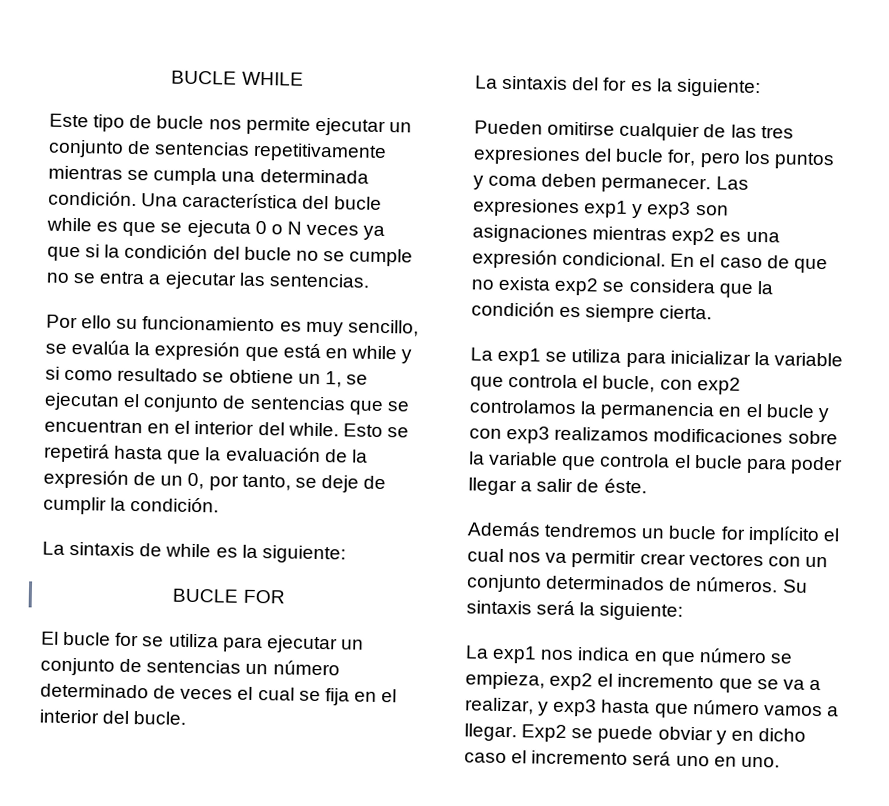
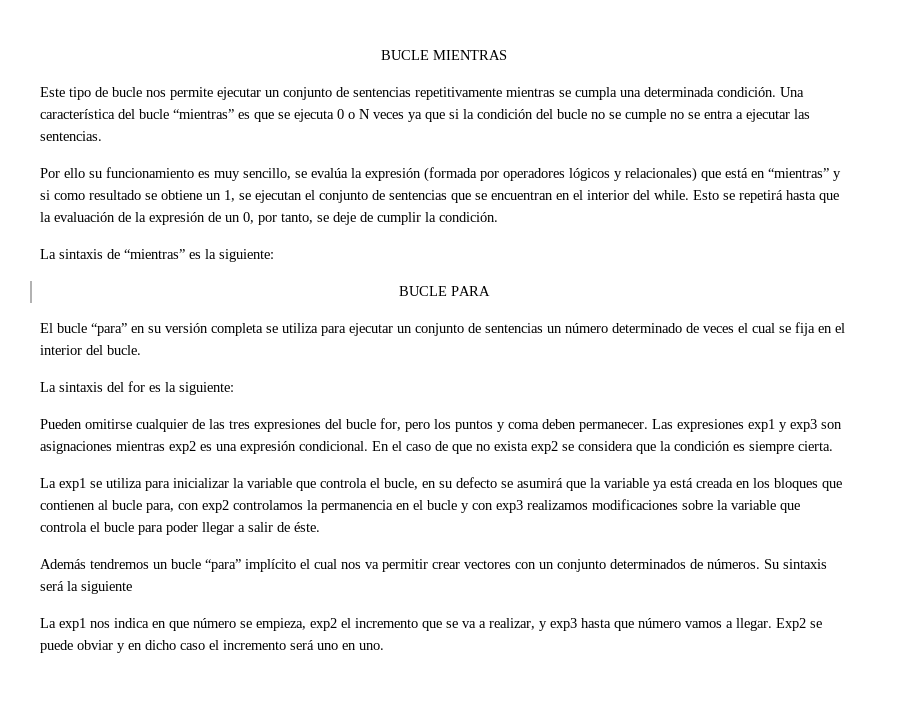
[171,70,304,86] BUCLE WHILE -> [380,50,507,60] BUCLE MIENTRAS
[46,217,92,232] while -> [173,109,234,119] “mientras”
(241, 351) none -> [424,167,697,182] (formada por operadores lógicos y relacionales)
[350,345,397,360] while -> [768,168,829,178] “mientras”
[165,543,212,558] while -> [124,249,185,259] “mientras”
[242,589,285,604] FOR -> [450,286,490,296] PARA
[115,632,140,647] for -> [91,323,263,336] “para” en su versión completa
(656, 384) none -> [422,477,842,491] [40,500,174,513] en su defecto se asumirá que la variable ya está creada en los bloques que contienen al bucle para,
[720,526,746,540] for -> [205,559,241,572] “para”
[599,602,684,621] siguiente: -> [81,581,132,594] siguiente

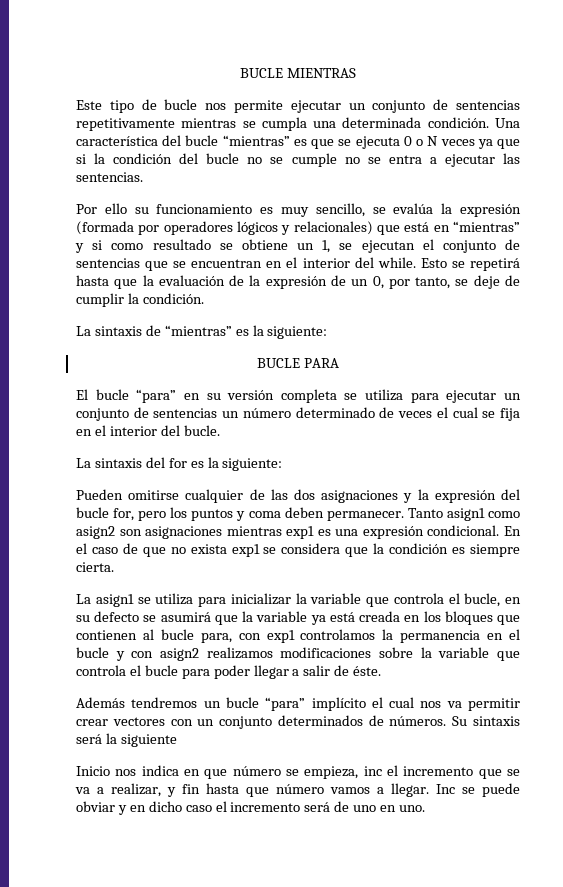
[229,419,321,432] tres expresiones -> [294,489,496,503] dos asignaciones y la expresión
[652,419,817,432] Las expresiones exp1 y exp3 -> [407,508,520,521] [76,526,115,539] Tanto asign1 como asign2
[169,441,196,454] exp2 -> [286,526,315,539] exp1
[531,441,558,454] exp2 -> [231,544,260,557] exp1
[59,478,86,491] exp1 -> [95,594,134,607] asign1
[202,500,229,513] exp2 -> [266,630,295,643] exp1
[496,500,523,513] exp3 -> [160,648,199,661] asign2
[40,618,86,631] La exp1 -> [76,766,110,776] Inicio
[310,618,337,631] exp2 -> [363,766,382,776] inc
[550,618,577,631] exp3 -> [182,784,200,794] fin
[776,618,806,631] Exp2 -> [436,784,455,794] Inc
(314, 645) none -> [334,801,350,812] de

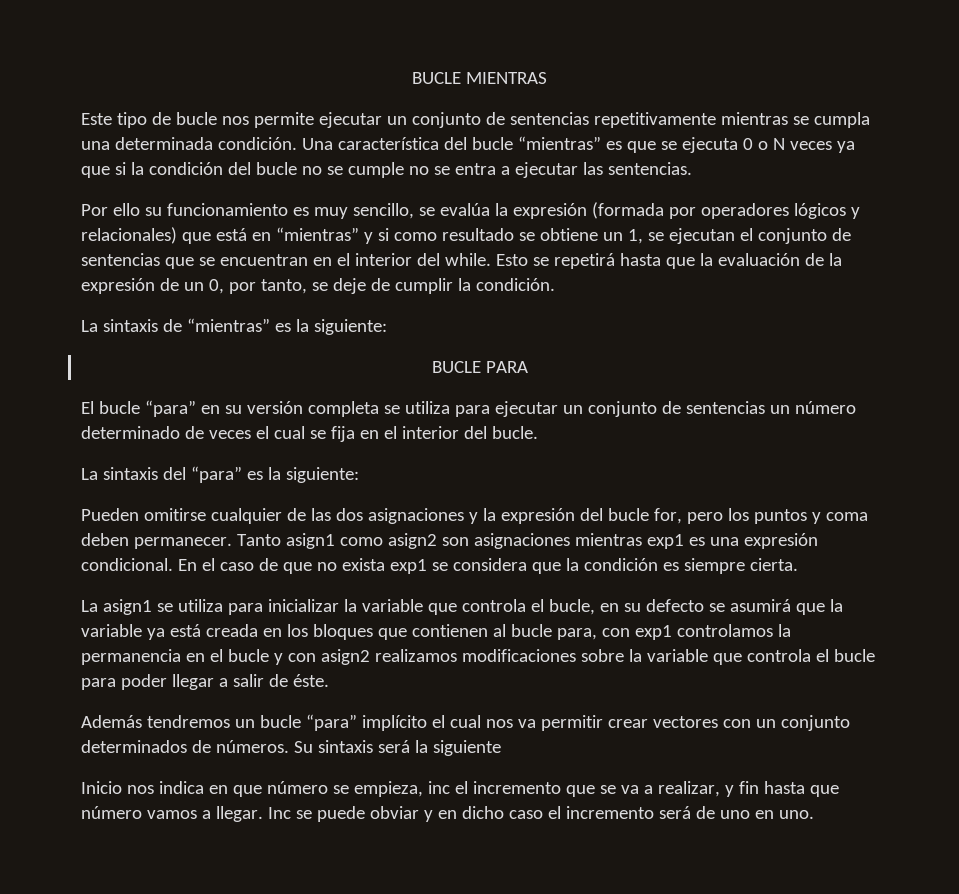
[168,458,187,468] for -> [190,466,242,483] “para”

